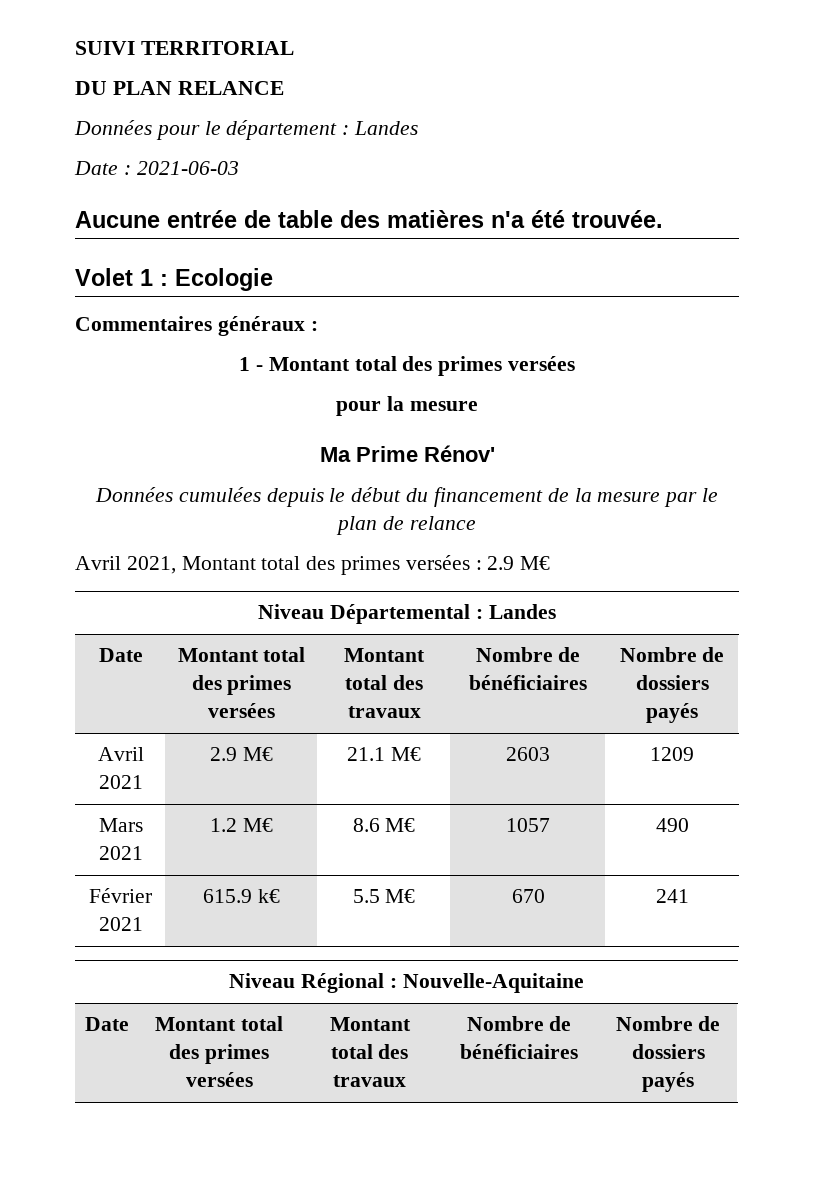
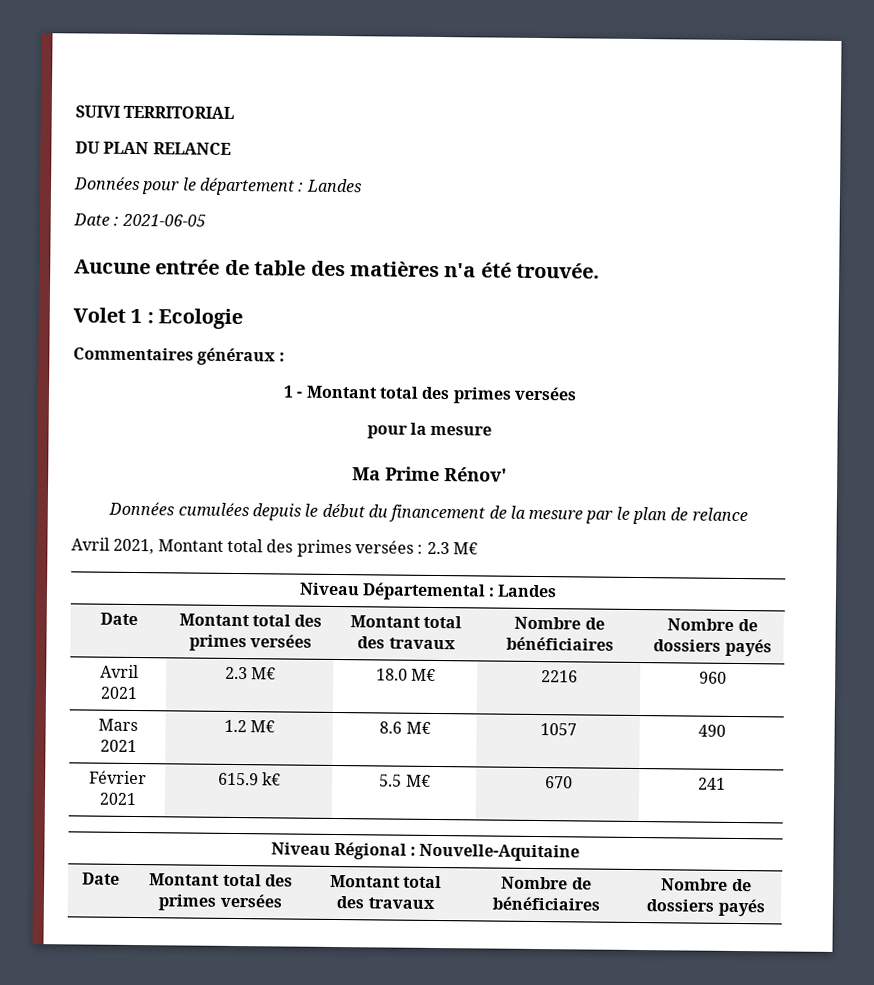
[136,161,239,175] 2021-06-03 -> [121,213,206,227] 2021-06-05
[487,556,515,570] 2.9 -> [426,541,450,555] 2.3
[210,747,273,761] [347,747,421,761] [506,747,550,761] [650,747,694,761] 2.9 M€ | 21.1 M€ | 2603 | 1209 -> [224,666,277,680] [375,668,437,682] [541,670,578,683] [698,671,727,684] 2.3 M€ | 18.0 M€ | 2216 | 960

